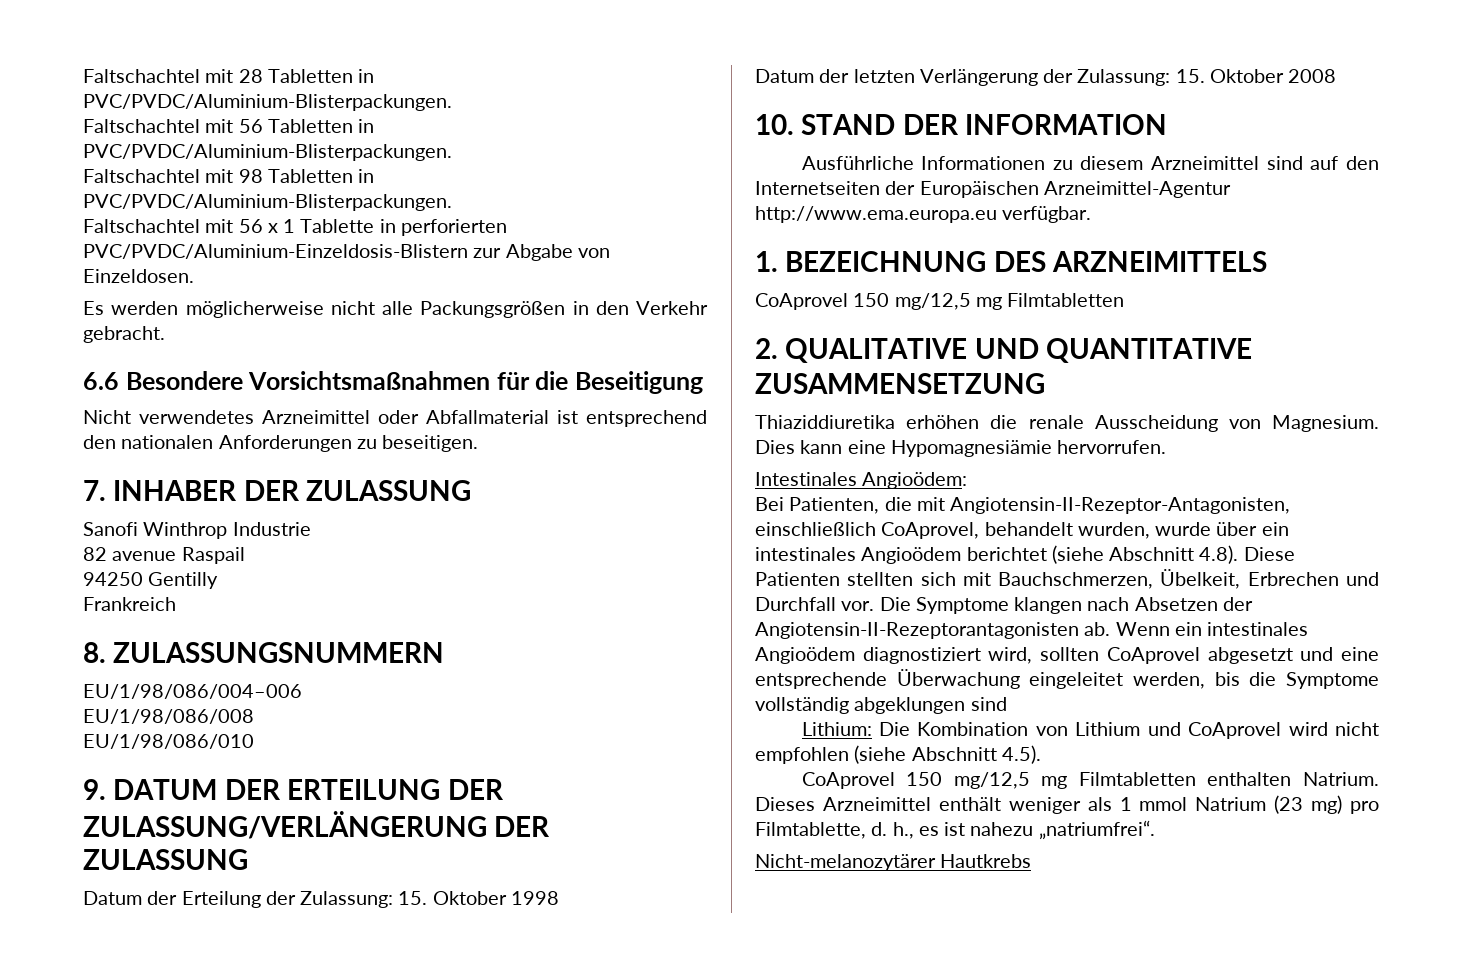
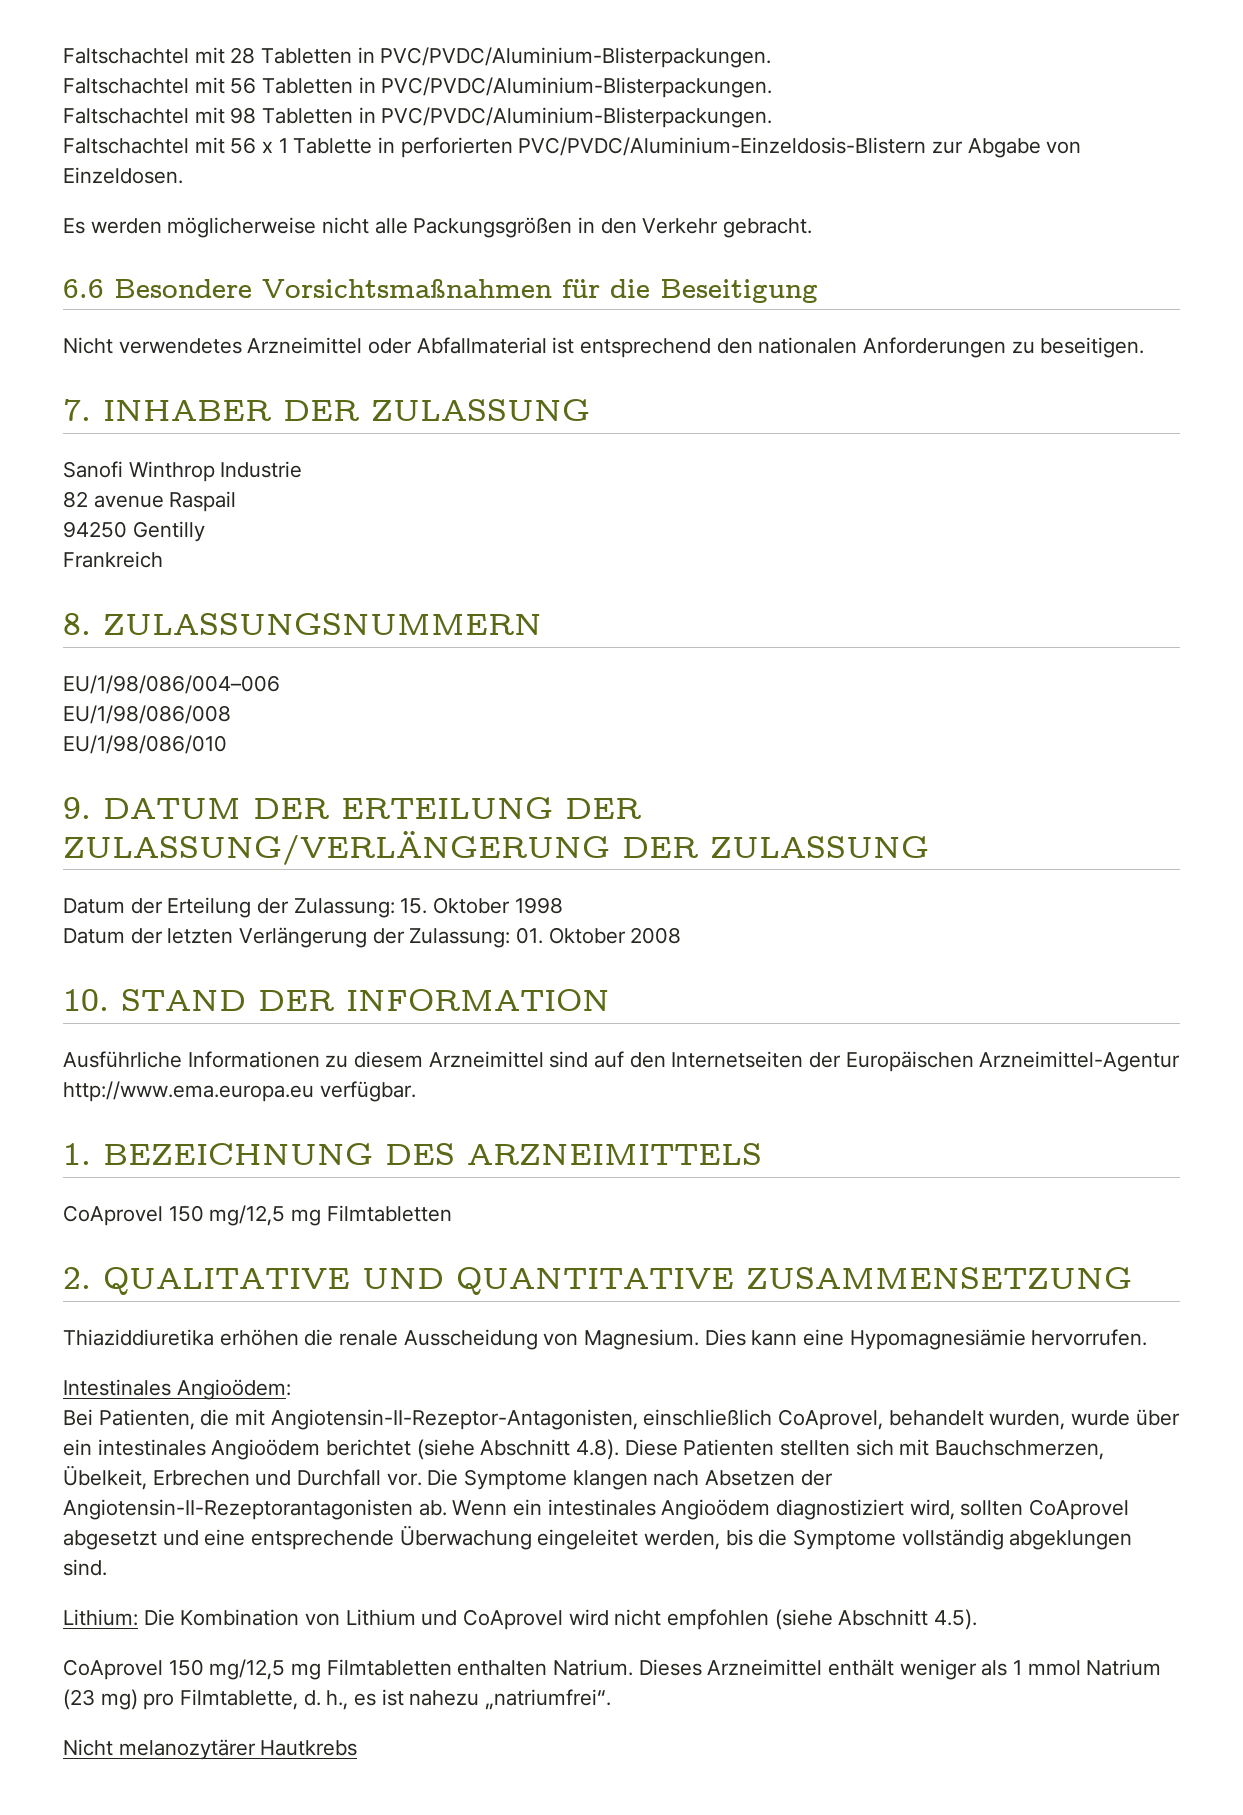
[1175,69,1205,83] 15. -> [516,927,544,944] 01.
[970,697,1007,711] sind -> [63,1559,107,1576] sind.
[755,854,936,871] Nicht-melanozytärer -> [63,1739,256,1760] Nicht melanozytärer

